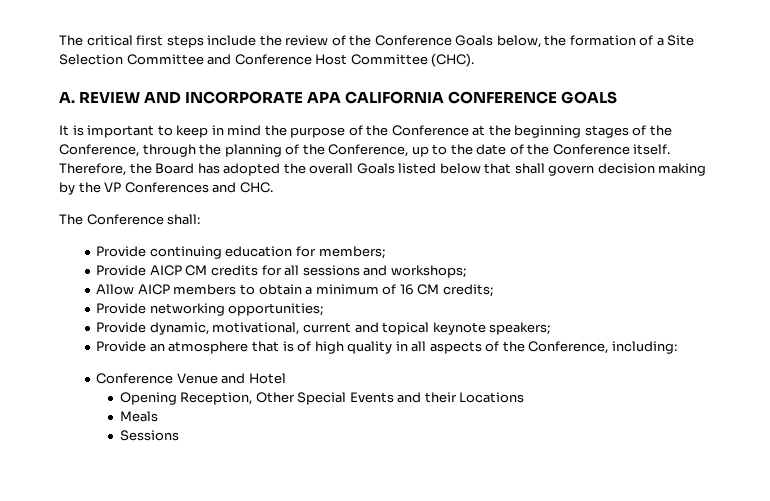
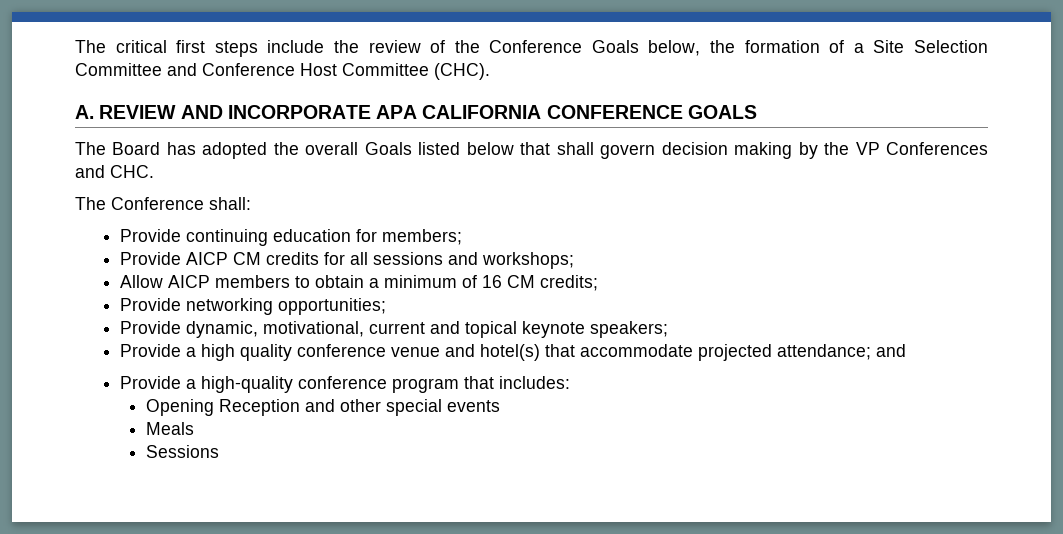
[59,125,672,138] [59,144,671,157] [59,163,152,176] It is important to keep in mind the purpose of the Conference at the beginning stages of the Conference, through the planning of the Conference, up to the date of the Conference itself. Therefore, the -> [75,142,106,155] The
[149,341,677,354] [96,373,286,384] [119,392,525,405] an atmosphere that is of high quality in all aspects of the Conference, including: // Conference Venue and Hotel // Opening Reception, Other Special Events and their Locations -> [185,344,906,361] [119,376,570,393] [145,399,500,416] a high quality conference venue and hotel(s) that accommodate projected attendance; and // Provide a high-quality conference program that includes: // Opening Reception and other special events

